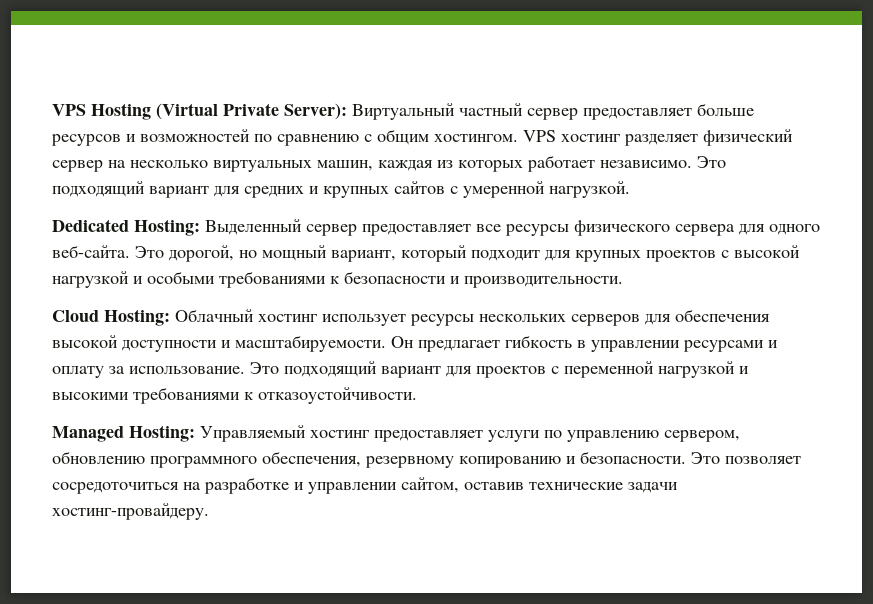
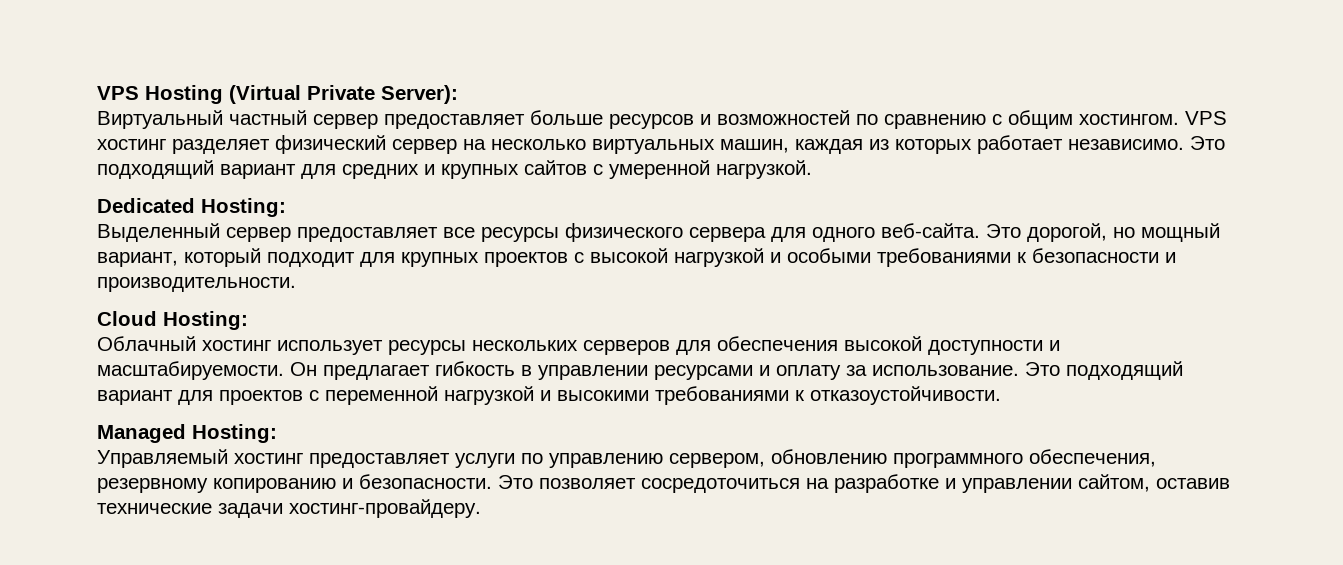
(347, 111) none -> (458, 94) //
(200, 227) none -> (286, 207) //
(170, 317) none -> (248, 320) //
(195, 433) none -> (277, 433) //

